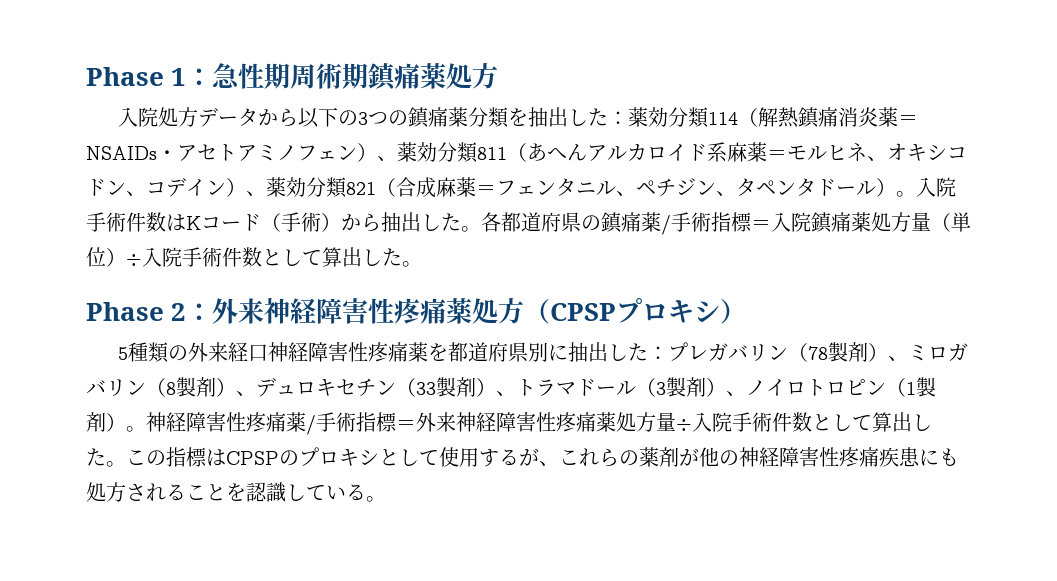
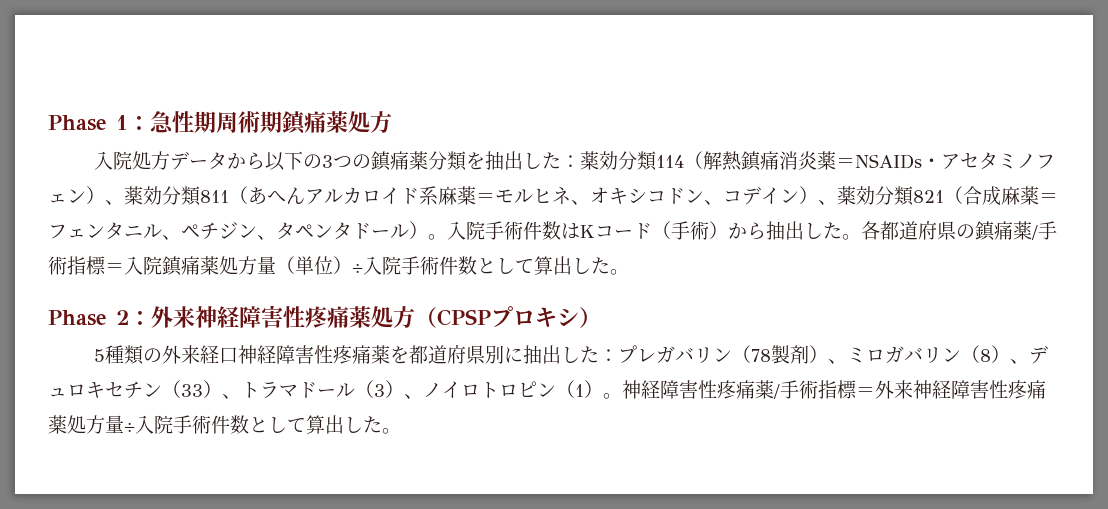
[217,144,257,161] トア -> [978,152,998,170] タ
[176,377,216,397] 製剤 -> (991, 355) none
[436,377,476,397] 製剤 -> (203, 390) none
[666,377,706,397] 製剤 -> (385, 390) none
[916,377,936,397] [86,412,106,432] 製剤 -> (584, 390) none
[126,447,959,467] [86,482,386,502] この指標はCPSPのプロキシとして使用するが、これらの薬剤が他の神経障害性疼痛疾患にも処方されることを認識している。 -> (401, 431) none

